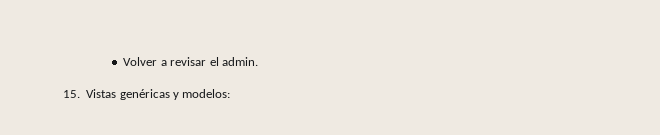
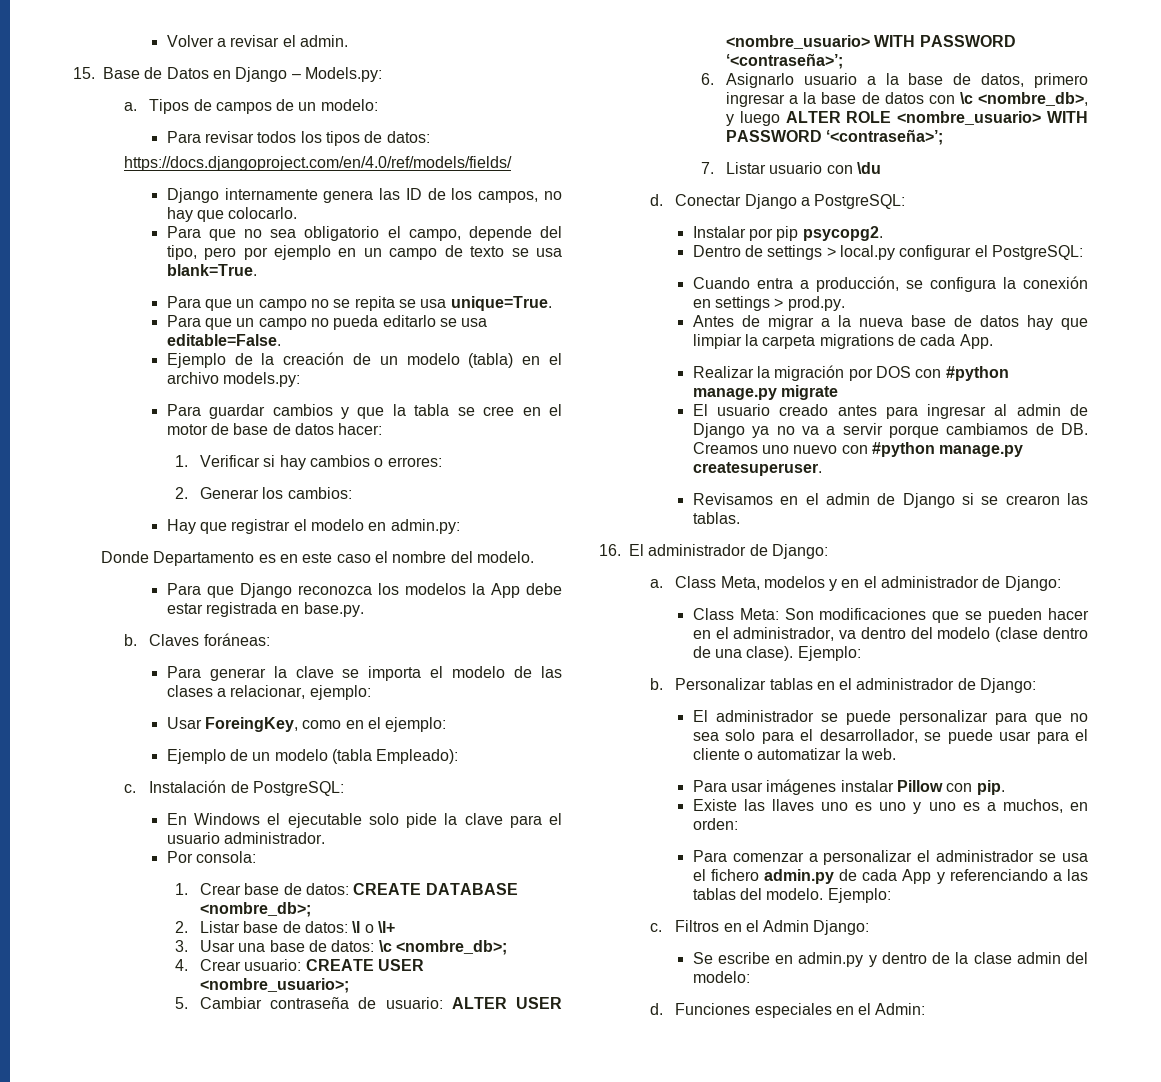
[86,89,231,100] Vistas genéricas y modelos: -> [103,67,382,82] [123,99,378,114] [166,131,430,146] [124,156,512,171] [166,188,563,203] [166,207,298,222] [166,226,563,241] [166,245,562,260] [166,264,257,276] [166,296,552,311] [166,315,488,330] [166,334,281,346] [166,352,562,368] [166,372,301,387] [166,404,562,419] [166,423,383,435] [174,455,442,470] [174,487,352,499] [166,519,460,534] [101,551,534,566] [166,583,563,598] [166,602,364,617] [123,633,270,646] [166,666,563,681] [166,685,371,700] [166,717,447,732] [166,749,459,764] [123,780,344,796] [166,813,563,828] [166,832,326,844] [166,851,257,863] [174,883,518,895] [200,902,312,917] [174,921,395,933] [174,940,507,955] [174,959,424,971] [200,978,350,993] [174,997,562,1009] [726,35,1016,49] [726,53,844,69] [700,73,1088,88] [726,92,1088,107] [726,111,1088,126] [726,129,944,145] [700,162,881,174] [649,194,906,209] [692,226,883,241] [692,245,1084,260] [692,276,1088,292] [692,296,845,311] [692,315,1088,330] [692,334,993,349] [692,365,1009,381] [692,385,839,400] [692,404,1088,419] [692,423,1088,438] [692,442,1024,457] [692,462,822,476] [692,493,1088,508] [692,512,740,524] [599,544,828,559] [649,576,1061,591] [692,608,1089,623] [692,627,1088,642] [692,646,861,661] [649,678,1037,693] [692,710,1088,725] [692,729,1088,744] [692,748,897,760] [692,779,1005,795] [692,799,1088,814] [692,818,738,830] [692,850,1088,865] [692,869,1088,884] [692,888,891,903] [649,920,870,935] [692,952,1088,967] [692,971,750,983] [649,1003,926,1018] Base de Datos en Django – Models.py: // a. Tipos de campos de un modelo: // Para revisar todos los tipos de datos: // https://docs.djangoproject.com/en/4.0/ref/models/fields/ // Django internamente genera las ID de los campos, no hay que colocarlo. // Para que no sea obligatorio el campo, depende del tipo, pero por ejemplo en un campo de texto se usa blank=True. // Para que un campo no se repita se usa unique=True. // Para que un campo no pueda editarlo se usa editable=False. // Ejemplo de la creación de un modelo (tabla) en el archivo models.py: // Para guardar cambios y que la tabla se cree en el motor de base de datos hacer: // 1. Verificar si hay cambios o errores: // 2. Generar los cambios: // Hay que registrar el modelo en admin.py: // Donde Departamento es en este caso el nombre del modelo. // Para que Django reconozca los modelos la App debe estar registrada en base.py. // b. Claves foráneas: // Para generar la clave se importa el modelo de las clases a relacionar, ejemplo: // Usar ForeingKey, como en el ejemplo: // Ejemplo de un modelo (tabla Empleado): // c. Instalación de PostgreSQL: // En Windows el ejecutable solo pide la clave para el usuario administrador. // Por consola: // 1. Crear base de datos: CREATE DATABASE <nombre_db>; // 2. Listar base de datos: \l o \l+ // 3. Usar una base de datos: \c <nombre_db>; // 4. Crear usuario: CREATE USER <nombre_usuario>; // 5. Cambiar contraseña de usuario: ALTER USER <nombre_usuario> WITH PASSWORD ‘<contraseña>’; // 6. Asignarlo usuario a la base de datos, primero ingresar a la base de datos con \c <nombre_db>, y luego ALTER ROLE <nombre_usuario> WITH PASSWORD ‘<contraseña>’; // 7. Listar usuario con \du // d. Conectar Django a PostgreSQL: // Instalar por pip psycopg2. // Dentro de settings > local.py configurar el PostgreSQL: // Cuando entra a producción, se configura la conexión en settings > prod.py. // Antes de migrar a la nueva base de datos hay que limpiar la carpeta migrations de cada App. // Realizar la migración por DOS con #python manage.py migrate // El usuario creado antes para ingresar al admin de Django ya no va a servir porque cambiamos de DB. Creamos uno nuevo con #python manage.py createsuperuser. // Revisamos en el admin de Django si se crearon las tablas. // 16. El administrador de Django: // a. Class Meta, modelos y en el administrador de Django: // Class Meta: Son modificaciones que se pueden hacer en el administrador, va dentro del modelo (clase dentro de una clase). Ejemplo: // b. Personalizar tablas en el administrador de Django: // El administrador se puede personalizar para que no sea solo para el desarrollador, se puede usar para el cliente o automatizar la web. // Para usar imágenes instalar Pillow con pip. // Existe las llaves uno es uno y uno es a muchos, en orden: // Para comenzar a personalizar el administrador se usa el fichero admin.py de cada App y referenciando a las tablas del modelo. Ejemplo: // c. Filtros en el Admin Django: // Se escribe en admin.py y dentro de la clase admin del modelo: // d. Funciones especiales en el Admin:

